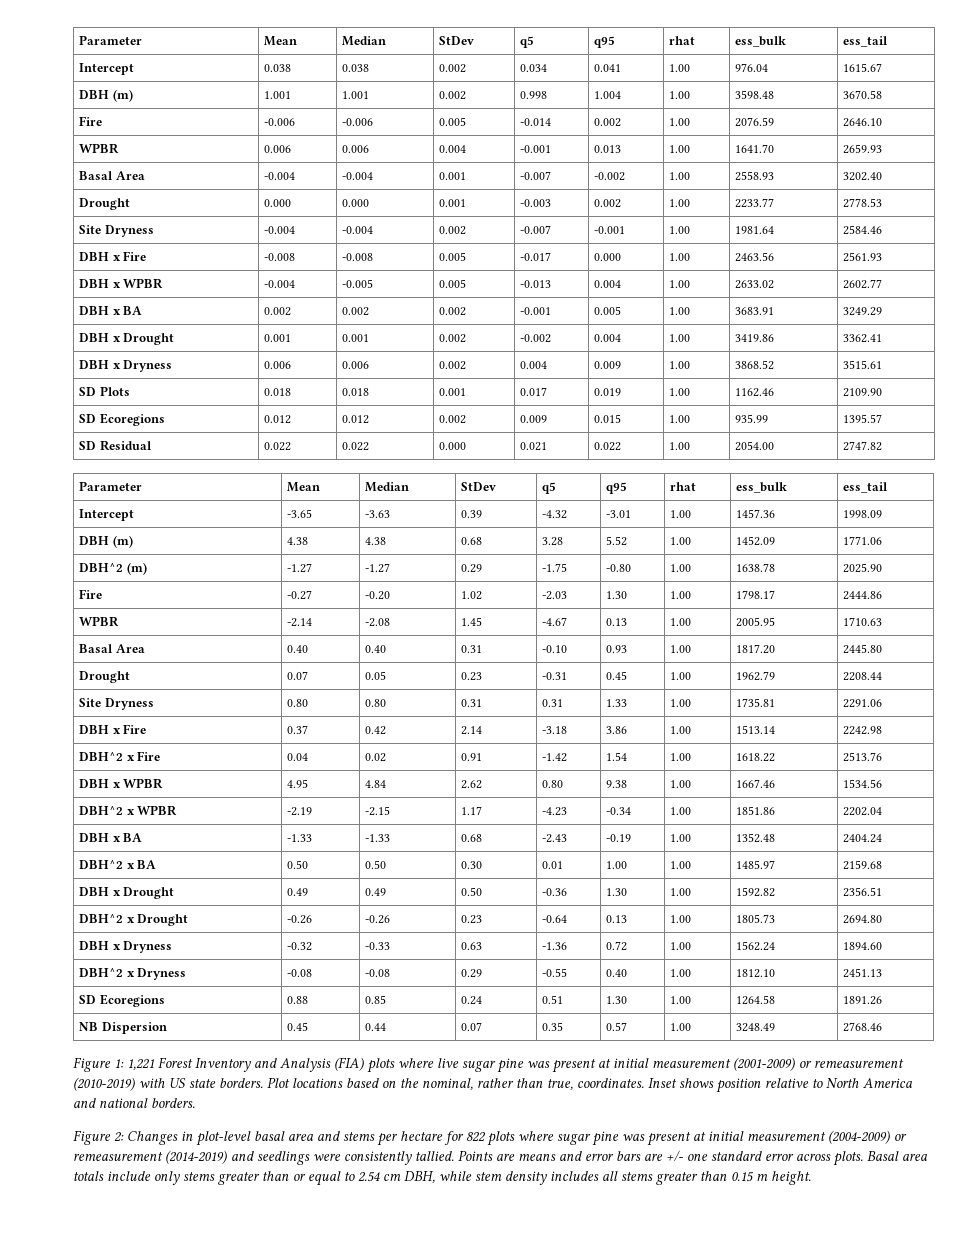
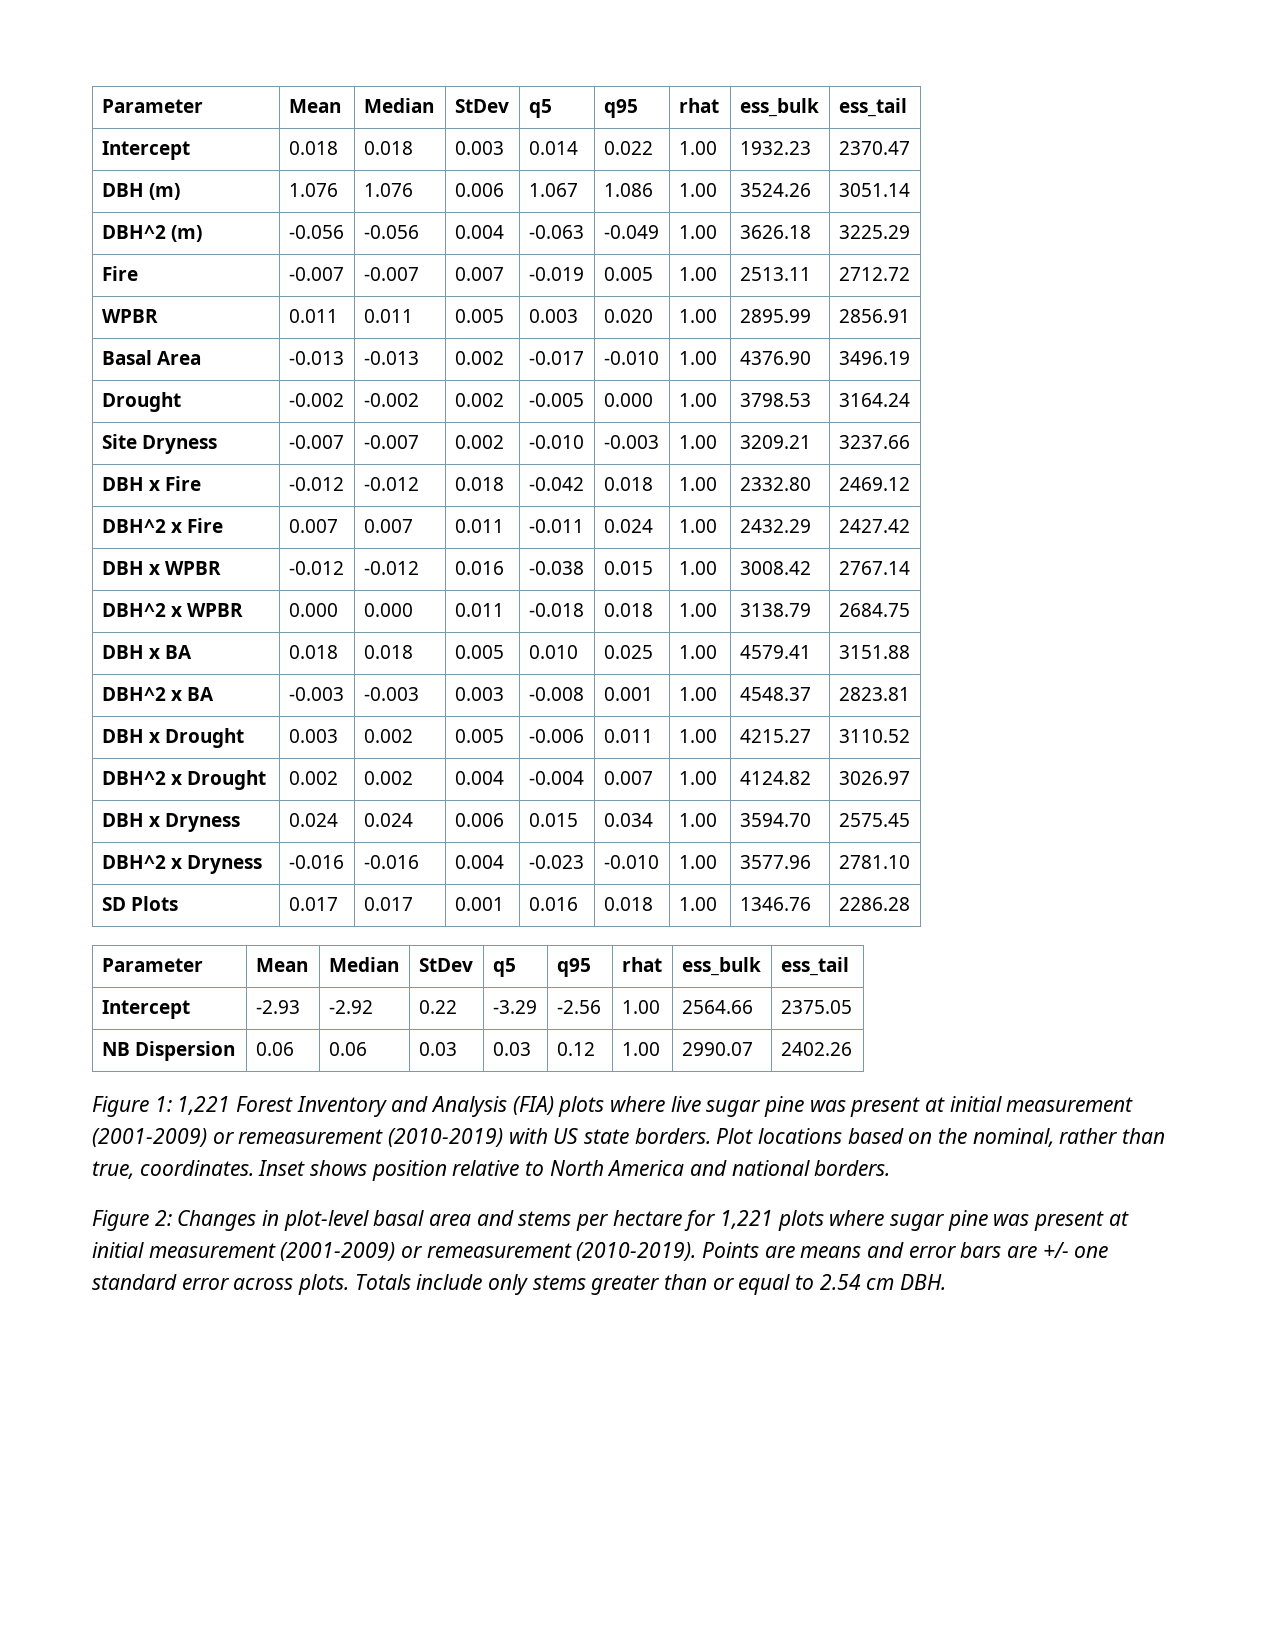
[264,64,292,72] [342,64,370,72] [439,64,467,73] [520,64,548,72] [594,64,622,72] [669,64,691,72] [735,63,769,72] [843,63,883,72] [79,89,133,102] [264,91,292,99] [342,91,370,99] [439,91,467,100] [520,91,548,99] [594,91,622,99] [669,91,691,99] [735,90,775,99] [843,90,883,99] [79,116,103,126] [264,118,296,126] [342,118,374,126] [439,117,467,126] [520,118,552,126] [594,118,622,127] [669,118,691,126] [735,117,775,127] [843,118,883,127] [79,143,120,154] [264,145,292,153] [342,145,370,153] [439,145,467,153] [520,145,552,153] [594,145,622,153] [669,145,691,153] [735,144,775,153] [843,144,883,154] [79,171,145,180] [264,172,296,180] [342,172,374,180] [439,172,467,180] [520,171,552,180] [594,172,626,181] [669,172,691,180] [735,171,775,181] [843,172,883,181] [79,198,131,210] [264,199,292,207] [342,199,370,207] [439,199,467,207] [520,199,552,207] [594,199,622,208] [669,199,691,207] [735,198,775,208] [843,198,883,208] [79,225,154,237] [264,226,296,234] [342,226,374,234] [439,226,467,235] [520,225,552,234] [594,226,626,234] [669,226,691,234] [735,226,775,234] [843,225,883,235] [79,251,147,261] [264,253,296,261] [342,253,374,261] [439,252,467,261] [520,252,552,261] [594,253,622,261] [669,253,691,261] [735,252,775,262] [843,252,883,262] [79,278,164,289] [264,280,296,288] [342,279,374,288] [439,279,467,288] [520,280,552,288] [594,280,622,288] [669,280,691,288] [735,280,775,289] [843,279,883,289] [79,306,143,315] [264,307,292,316] [342,307,370,316] [439,307,467,316] [520,307,552,315] [594,306,622,315] [669,307,691,315] [735,307,775,315] [843,307,883,316] [79,333,175,345] [264,334,292,342] [342,334,370,342] [439,334,467,343] [520,334,552,343] [594,334,622,342] [669,334,691,342] [735,334,775,342] [843,334,883,343] [79,360,173,372] [264,361,292,369] [342,361,370,369] [439,361,467,370] [520,361,548,369] [594,361,622,369] [669,361,691,369] [735,360,775,370] [843,360,883,369] 0.038 | 0.038 | 0.002 | 0.034 | 0.041 | 1.00 | 976.04 | 1615.67 // DBH (m) | 1.001 | 1.001 | 0.002 | 0.998 | 1.004 | 1.00 | 3598.48 | 3670.58 // Fire | -0.006 | -0.006 | 0.005 | -0.014 | 0.002 | 1.00 | 2076.59 | 2646.10 // WPBR | 0.006 | 0.006 | 0.004 | -0.001 | 0.013 | 1.00 | 1641.70 | 2659.93 // Basal Area | -0.004 | -0.004 | 0.001 | -0.007 | -0.002 | 1.00 | 2558.93 | 3202.40 // Drought | 0.000 | 0.000 | 0.001 | -0.003 | 0.002 | 1.00 | 2233.77 | 2778.53 // Site Dryness | -0.004 | -0.004 | 0.002 | -0.007 | -0.001 | 1.00 | 1981.64 | 2584.46 // DBH x Fire | -0.008 | -0.008 | 0.005 | -0.017 | 0.000 | 1.00 | 2463.56 | 2561.93 // DBH x WPBR | -0.004 | -0.005 | 0.005 | -0.013 | 0.004 | 1.00 | 2633.02 | 2602.77 // DBH x BA | 0.002 | 0.002 | 0.002 | -0.001 | 0.005 | 1.00 | 3683.91 | 3249.29 // DBH x Drought | 0.001 | 0.001 | 0.002 | -0.002 | 0.004 | 1.00 | 3419.86 | 3362.41 // DBH x Dryness | 0.006 | 0.006 | 0.002 | 0.004 | 0.009 | 1.00 | 3868.52 | 3515.61 -> [288,141,338,155] [363,141,413,155] [454,141,504,155] [528,141,578,155] [603,141,653,155] [678,141,717,155] [739,141,811,155] [838,141,910,155] [101,183,180,200] [288,183,338,197] [363,183,413,197] [454,183,504,197] [528,183,578,197] [603,183,653,197] [678,183,717,197] [739,183,811,197] [838,183,910,197] [101,225,202,242] [288,225,344,239] [363,225,419,239] [454,225,504,239] [528,225,584,239] [603,225,659,239] [678,225,717,239] [739,225,811,239] [838,225,910,239] [101,266,138,281] [288,267,344,281] [363,267,419,281] [454,267,504,281] [528,267,584,281] [603,267,653,281] [678,267,717,281] [739,267,811,281] [838,267,910,281] [101,309,158,323] [288,309,338,323] [363,309,413,323] [454,309,504,323] [528,309,578,323] [603,309,653,323] [678,309,717,323] [739,309,811,323] [838,309,910,323] [101,350,201,365] [288,351,344,365] [363,351,419,365] [454,351,504,365] [528,351,584,365] [603,351,659,365] [678,351,717,365] [739,351,811,365] [838,351,910,365] [101,392,181,412] [288,393,344,407] [363,393,419,407] [454,393,504,407] [528,393,584,407] [603,393,653,407] [678,393,717,407] [739,393,811,407] [838,393,910,407] [101,434,217,454] [288,435,344,449] [363,435,419,449] [454,435,504,449] [528,435,584,449] [603,435,659,449] [678,435,717,449] [739,435,811,449] [838,435,910,449] [101,476,201,491] [288,477,344,491] [363,477,419,491] [454,477,504,491] [528,477,584,491] [603,477,653,491] [678,477,717,491] [739,477,811,491] [838,477,910,491] [101,518,223,533] [288,519,338,533] [363,519,413,533] [454,519,504,533] [528,519,584,533] [603,519,653,533] [678,519,717,533] [739,519,811,533] [838,519,910,533] [101,561,221,575] [288,561,344,575] [363,561,419,575] [454,561,504,575] [528,561,584,575] [603,561,653,575] [678,561,717,575] [739,561,811,575] [838,561,910,575] [101,603,243,617] [288,603,338,617] [363,603,413,617] [454,603,504,617] [528,603,584,617] [603,603,653,617] [678,603,717,617] [739,603,811,617] [838,603,910,617] [101,645,192,659] [288,645,338,659] [363,645,413,659] [454,645,504,659] [528,645,578,659] [603,645,653,659] [678,645,717,659] [739,645,811,659] [838,645,910,659] [101,687,214,701] [288,687,344,701] [363,687,419,701] [454,687,504,701] [528,687,584,701] [603,687,653,701] [678,687,717,701] [739,687,811,701] [838,687,910,701] [101,728,244,748] [288,729,338,743] [363,729,413,743] [454,729,504,743] [528,729,584,743] [603,729,653,743] [678,729,717,743] [739,729,811,743] [838,729,910,743] [101,770,266,790] [288,771,338,785] [363,771,413,785] [454,771,504,785] [528,771,584,785] [603,771,653,785] [678,771,717,785] [739,771,811,785] [838,771,910,785] [101,813,240,832] [288,813,338,827] [363,813,413,827] [454,813,504,827] [528,813,578,827] [603,813,653,827] [678,813,717,827] [739,813,811,827] [838,813,910,827] [101,855,262,874] [288,855,344,869] [363,855,419,869] [454,855,504,869] [528,855,584,869] [603,855,659,869] [678,855,717,869] [739,855,811,869] [838,855,910,869] 0.018 | 0.018 | 0.003 | 0.014 | 0.022 | 1.00 | 1932.23 | 2370.47 // DBH (m) | 1.076 | 1.076 | 0.006 | 1.067 | 1.086 | 1.00 | 3524.26 | 3051.14 // DBH^2 (m) | -0.056 | -0.056 | 0.004 | -0.063 | -0.049 | 1.00 | 3626.18 | 3225.29 // Fire | -0.007 | -0.007 | 0.007 | -0.019 | 0.005 | 1.00 | 2513.11 | 2712.72 // WPBR | 0.011 | 0.011 | 0.005 | 0.003 | 0.020 | 1.00 | 2895.99 | 2856.91 // Basal Area | -0.013 | -0.013 | 0.002 | -0.017 | -0.010 | 1.00 | 4376.90 | 3496.19 // Drought | -0.002 | -0.002 | 0.002 | -0.005 | 0.000 | 1.00 | 3798.53 | 3164.24 // Site Dryness | -0.007 | -0.007 | 0.002 | -0.010 | -0.003 | 1.00 | 3209.21 | 3237.66 // DBH x Fire | -0.012 | -0.012 | 0.018 | -0.042 | 0.018 | 1.00 | 2332.80 | 2469.12 // DBH^2 x Fire | 0.007 | 0.007 | 0.011 | -0.011 | 0.024 | 1.00 | 2432.29 | 2427.42 // DBH x WPBR | -0.012 | -0.012 | 0.016 | -0.038 | 0.015 | 1.00 | 3008.42 | 2767.14 // DBH^2 x WPBR | 0.000 | 0.000 | 0.011 | -0.018 | 0.018 | 1.00 | 3138.79 | 2684.75 // DBH x BA | 0.018 | 0.018 | 0.005 | 0.010 | 0.025 | 1.00 | 4579.41 | 3151.88 // DBH^2 x BA | -0.003 | -0.003 | 0.003 | -0.008 | 0.001 | 1.00 | 4548.37 | 2823.81 // DBH x Drought | 0.003 | 0.002 | 0.005 | -0.006 | 0.011 | 1.00 | 4215.27 | 3110.52 // DBH^2 x Drought | 0.002 | 0.002 | 0.004 | -0.004 | 0.007 | 1.00 | 4124.82 | 3026.97 // DBH x Dryness | 0.024 | 0.024 | 0.006 | 0.015 | 0.034 | 1.00 | 3594.70 | 2575.45 // DBH^2 x Dryness | -0.016 | -0.016 | 0.004 | -0.023 | -0.010 | 1.00 | 3577.96 | 2781.10
[264,388,292,396] [342,388,370,396] [439,388,467,396] [520,387,548,396] [594,388,622,396] [669,388,691,396] [735,388,775,397] [843,388,883,397] [79,413,165,426] [264,415,292,424] [342,415,370,424] [439,415,467,424] [520,415,548,423] [594,414,622,423] [669,415,691,423] [735,414,769,423] [843,414,883,423] [79,440,152,451] [264,442,292,451] [342,442,370,451] [439,442,467,450] [520,442,548,451] [594,442,622,451] [669,442,691,450] [735,441,775,451] [843,441,883,451] 0.018 | 0.018 | 0.001 | 0.017 | 0.019 | 1.00 | 1162.46 | 2109.90 // SD Ecoregions | 0.012 | 0.012 | 0.002 | 0.009 | 0.015 | 1.00 | 935.99 | 1395.57 // SD Residual | 0.022 | 0.022 | 0.000 | 0.021 | 0.022 | 1.00 | 2054.00 | 2747.82 -> [288,897,338,911] [363,897,413,911] [454,897,504,911] [528,897,578,911] [603,897,653,911] [678,897,717,911] [739,897,811,911] [838,897,910,911] 0.017 | 0.017 | 0.001 | 0.016 | 0.018 | 1.00 | 1346.76 | 2286.28
[287,509,313,518] [365,510,391,518] [461,510,483,518] [542,510,568,519] [606,510,632,518] [670,510,692,518] [736,509,776,518] [843,510,883,518] [79,535,133,548] [287,537,309,545] [365,537,387,545] [461,537,483,545] [542,537,564,546] [606,536,628,546] [670,537,692,545] [736,536,776,546] [843,536,883,545] [79,562,147,575] [287,563,313,573] [365,563,391,573] [461,564,483,573] [542,563,568,572] [606,564,632,572] [670,564,692,572] [736,563,776,572] [843,563,883,573] [79,589,103,599] [287,590,313,600] [365,591,391,600] [461,591,483,600] [542,591,568,600] [606,591,628,599] [670,591,692,599] [736,590,776,599] [843,591,883,600] [79,616,120,627] [287,618,313,627] [365,618,391,627] [461,617,483,626] [542,617,568,626] [606,618,628,626] [670,618,692,626] [736,617,776,627] [843,617,883,626] [79,644,145,653] [287,645,309,653] [365,645,387,653] [461,645,483,653] [542,645,568,653] [606,645,628,653] [670,645,692,653] [736,644,776,654] [843,644,883,654] [79,671,131,683] [287,671,309,680] [365,671,387,680] [461,672,483,681] [542,672,568,680] [606,671,628,680] [670,672,692,680] [736,671,776,681] [843,672,883,681] [79,698,154,710] [287,699,309,707] [365,699,387,707] [461,699,483,707] [542,699,564,707] [606,699,628,707] [670,699,692,707] [736,698,776,707] [843,699,883,708] [79,724,147,734] [287,725,309,734] [365,726,387,735] [461,726,483,735] [542,726,568,734] [606,726,628,734] [670,726,692,734] [736,725,776,734] [843,726,883,735] [79,751,161,761] [287,753,309,761] [365,753,387,762] [461,753,483,761] [542,753,568,762] [606,752,628,761] [670,753,692,761] [736,753,776,762] [843,752,883,762] [79,778,164,789] [287,779,309,788] [365,780,387,788] [461,780,483,789] [542,780,564,788] [606,780,628,788] [670,780,692,788] [736,779,776,788] [843,779,883,788] [79,805,178,816] [287,807,313,816] [365,806,391,816] [461,806,483,815] [542,807,568,816] [606,807,632,815] [670,807,692,815] [736,806,776,815] [843,807,883,816] [79,833,143,842] [287,834,313,842] [365,834,391,842] [461,834,483,842] [542,834,568,843] [606,834,632,842] [670,834,692,842] [736,833,776,843] [843,834,883,843] [79,860,157,869] [287,860,309,869] [365,860,387,869] [461,861,483,869] [542,861,564,869] [606,861,628,869] [670,861,692,869] [736,860,776,869] [843,860,883,870] [79,887,175,899] [287,888,309,896] [365,888,387,896] [461,887,483,896] [542,888,568,896] [606,888,628,896] [670,888,692,896] [736,887,776,897] [843,887,883,897] [79,914,189,926] [287,915,313,924] [365,915,391,924] [461,915,483,924] [542,915,568,923] [606,915,628,923] [670,915,692,923] [736,914,776,923] [843,915,883,924] [79,941,173,953] [287,942,313,951] [365,942,391,950] [461,942,483,950] [542,942,568,950] [606,941,628,951] [670,942,692,950] [736,941,776,951] [843,942,883,950] [79,968,187,980] [287,969,313,977] [365,969,391,977] [461,969,483,978] [542,968,568,977] [606,969,628,977] [670,969,692,977] [736,969,776,978] [843,968,883,978] [79,994,165,1007] [287,996,309,1004] [365,995,387,1004] [461,996,483,1005] [542,995,564,1004] [606,996,628,1004] [670,996,692,1004] [736,995,776,1005] [843,996,883,1005] [79,1022,167,1034] [287,1022,309,1031] [365,1023,387,1031] [461,1022,483,1031] [542,1022,564,1031] [606,1022,628,1031] [670,1023,692,1031] [736,1023,776,1032] [843,1022,883,1032] -3.65 | -3.63 | 0.39 | -4.32 | -3.01 | 1.00 | 1457.36 | 1998.09 // DBH (m) | 4.38 | 4.38 | 0.68 | 3.28 | 5.52 | 1.00 | 1452.09 | 1771.06 // DBH^2 (m) | -1.27 | -1.27 | 0.29 | -1.75 | -0.80 | 1.00 | 1638.78 | 2025.90 // Fire | -0.27 | -0.20 | 1.02 | -2.03 | 1.30 | 1.00 | 1798.17 | 2444.86 // WPBR | -2.14 | -2.08 | 1.45 | -4.67 | 0.13 | 1.00 | 2005.95 | 1710.63 // Basal Area | 0.40 | 0.40 | 0.31 | -0.10 | 0.93 | 1.00 | 1817.20 | 2445.80 // Drought | 0.07 | 0.05 | 0.23 | -0.31 | 0.45 | 1.00 | 1962.79 | 2208.44 // Site Dryness | 0.80 | 0.80 | 0.31 | 0.31 | 1.33 | 1.00 | 1735.81 | 2291.06 // DBH x Fire | 0.37 | 0.42 | 2.14 | -3.18 | 3.86 | 1.00 | 1513.14 | 2242.98 // DBH^2 x Fire | 0.04 | 0.02 | 0.91 | -1.42 | 1.54 | 1.00 | 1618.22 | 2513.76 // DBH x WPBR | 4.95 | 4.84 | 2.62 | 0.80 | 9.38 | 1.00 | 1667.46 | 1534.56 // DBH^2 x WPBR | -2.19 | -2.15 | 1.17 | -4.23 | -0.34 | 1.00 | 1851.86 | 2202.04 // DBH x BA | -1.33 | -1.33 | 0.68 | -2.43 | -0.19 | 1.00 | 1352.48 | 2404.24 // DBH^2 x BA | 0.50 | 0.50 | 0.30 | 0.01 | 1.00 | 1.00 | 1485.97 | 2159.68 // DBH x Drought | 0.49 | 0.49 | 0.50 | -0.36 | 1.30 | 1.00 | 1592.82 | 2356.51 // DBH^2 x Drought | -0.26 | -0.26 | 0.23 | -0.64 | 0.13 | 1.00 | 1805.73 | 2694.80 // DBH x Dryness | -0.32 | -0.33 | 0.63 | -1.36 | 0.72 | 1.00 | 1562.24 | 1894.60 // DBH^2 x Dryness | -0.08 | -0.08 | 0.29 | -0.55 | 0.40 | 1.00 | 1812.10 | 2451.13 // SD Ecoregions | 0.88 | 0.85 | 0.24 | 0.51 | 1.30 | 1.00 | 1264.58 | 1891.26 // NB Dispersion | 0.45 | 0.44 | 0.07 | 0.35 | 0.57 | 1.00 | 3248.49 | 2768.46 -> [255,1000,300,1014] [328,1000,373,1014] [418,1000,457,1014] [492,1000,537,1014] [556,1000,601,1014] [621,1000,660,1014] [681,1000,753,1014] [780,1000,852,1014] [101,1041,235,1061] [255,1042,294,1056] [328,1042,367,1056] [418,1042,457,1056] [492,1042,531,1056] [556,1042,595,1056] [621,1042,660,1056] [681,1042,753,1056] [780,1042,852,1056] -2.93 | -2.92 | 0.22 | -3.29 | -2.56 | 1.00 | 2564.66 | 2375.05 // NB Dispersion | 0.06 | 0.06 | 0.03 | 0.03 | 0.12 | 1.00 | 2990.07 | 2402.26
[466,1132,486,1142] 822 -> [720,1210,774,1229] 1,221
[828,1130,907,1144] [73,1150,454,1165] (2004-2009) or remeasurement (2014-2019) and seedlings were consistently tallied. -> [280,1242,697,1261] (2001-2009) or remeasurement (2010-2019).
[867,1151,928,1161] [73,1171,104,1181] Basal area totals -> [354,1274,411,1290] Totals
[404,1171,811,1185] DBH, while stem density includes all stems greater than 0.15 m height. -> [900,1274,947,1290] DBH.

